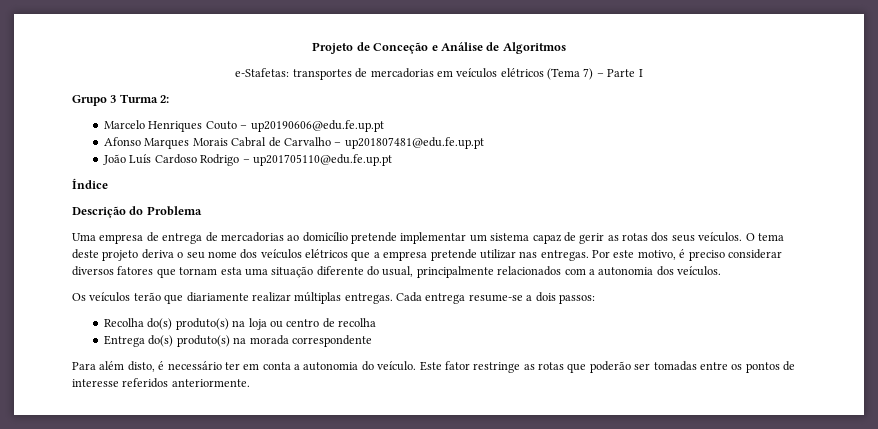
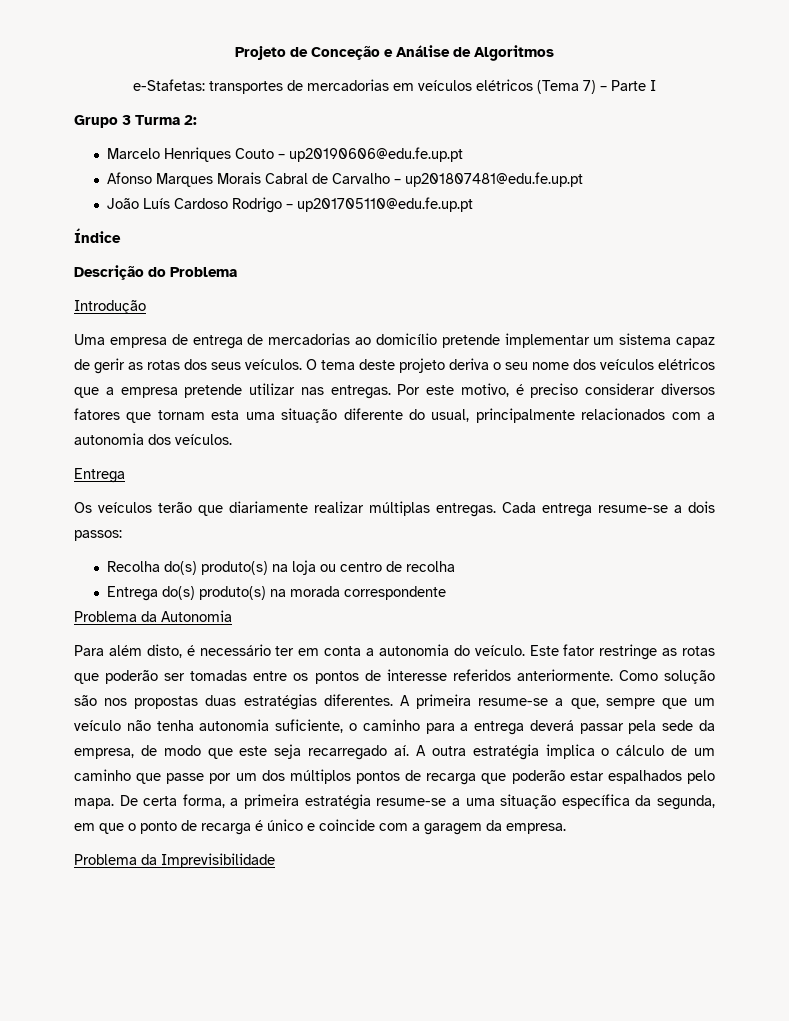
(202, 211) none -> [74,300,146,314] // Introdução
(721, 271) none -> [74,468,125,483] // Entrega
(372, 341) none -> [74,610,232,622] // Problema da Autonomia
(250, 383) none -> [618,670,715,684] [74,694,715,710] [74,719,716,735] [74,744,716,760] [74,769,715,785] [74,794,716,810] [74,819,566,835] [74,853,275,868] Como solução são nos propostas duas estratégias diferentes. A primeira resume-se a que, sempre que um veículo não tenha autonomia suficiente, o caminho para a entrega deverá passar pela sede da empresa, de modo que este seja recarregado aí. A outra estratégia implica o cálculo de um caminho que passe por um dos múltiplos pontos de recarga que poderão estar espalhados pelo mapa. De certa forma, a primeira estratégia resume-se a uma situação específica da segunda, em que o ponto de recarga é único e coincide com a garagem da empresa. // Problema da Imprevisibilidade

